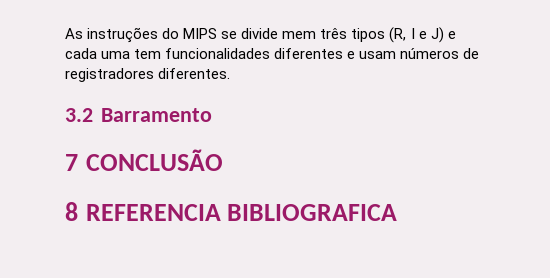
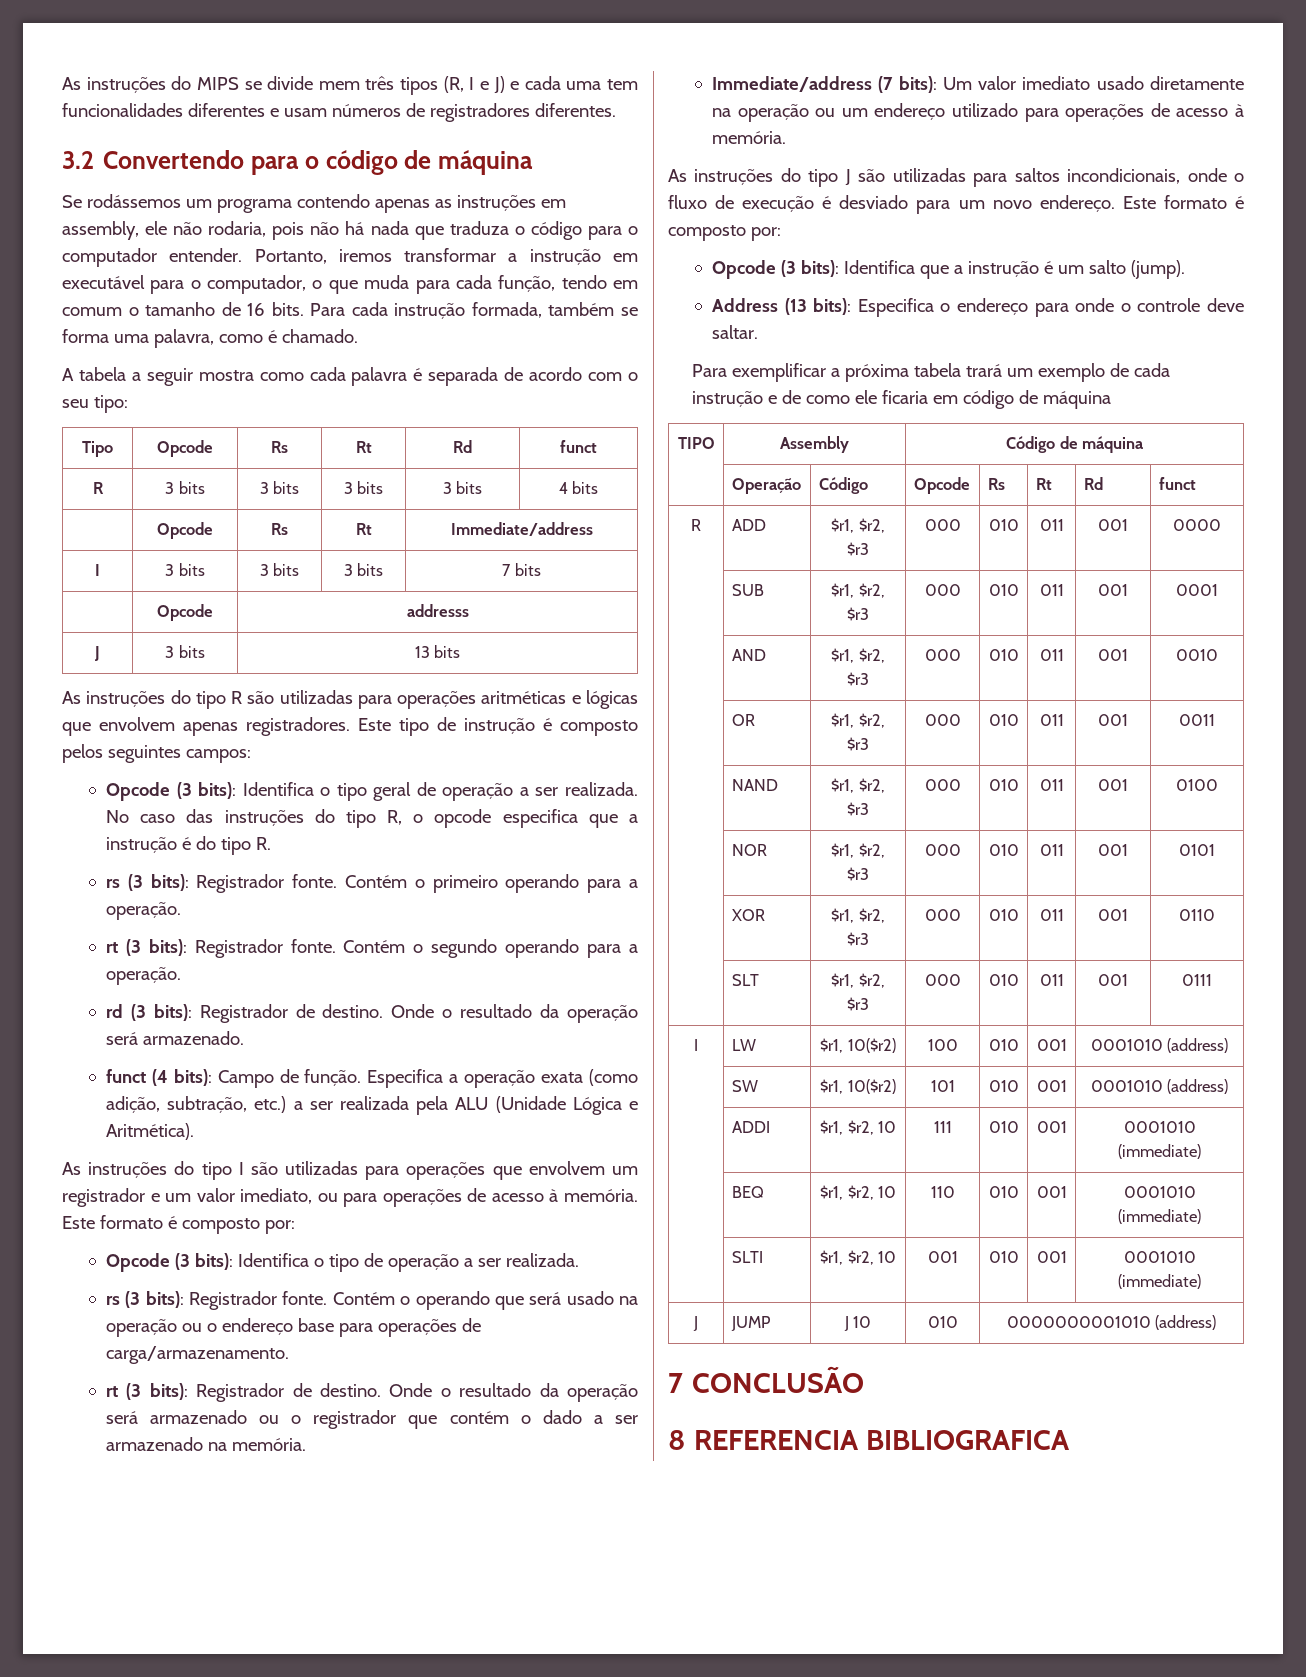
[100,108,212,122] Barramento -> [103,150,533,175] [62,194,566,213] [62,221,639,240] [62,248,638,267] [62,275,639,294] [62,302,638,319] [62,329,358,348] [62,367,638,386] [62,395,128,413] [82,441,113,457] [157,440,213,457] [271,441,288,453] [355,441,372,453] [453,440,472,453] [560,440,597,453] [92,482,104,494] [165,481,205,494] [259,481,300,494] [343,481,384,494] [442,481,483,494] [558,481,599,494] [157,522,213,539] [271,523,288,535] [355,523,372,535] [450,522,593,536] [95,564,100,576] [165,563,205,576] [259,563,300,576] [343,563,384,576] [502,563,541,576] [157,604,213,621] [406,604,469,617] [94,646,100,661] [165,645,205,658] [414,645,461,658] [62,690,638,709] [62,717,638,736] [62,744,251,763] [105,782,638,801] [105,809,638,828] [105,836,271,855] [105,874,638,893] [105,902,181,920] [105,939,638,958] [105,967,181,985] [105,1004,638,1023] [105,1031,244,1045] [105,1069,638,1088] [105,1096,638,1115] [105,1123,194,1140] [62,1161,638,1180] [62,1188,638,1207] [62,1215,295,1234] [105,1253,579,1272] [105,1291,638,1310] [105,1318,481,1337] [105,1346,289,1364] [105,1383,638,1402] [105,1410,639,1429] [105,1437,306,1451] [711,76,1244,93] [711,103,1244,122] [711,131,786,144] [668,168,1244,187] [668,195,1244,214] [668,225,781,241] [711,260,1185,279] [711,298,1244,317] [711,325,758,339] [691,363,1170,382] [691,390,1111,409] [677,437,715,449] [780,436,849,453] [1006,436,1144,453] [731,478,801,494] [818,477,868,494] [913,477,970,494] [987,478,1005,490] [1035,478,1052,490] [1083,477,1103,490] [1158,477,1196,490] [691,519,701,531] [731,519,766,531] [831,518,885,533] [847,542,869,556] [924,519,961,531] [988,519,1019,531] [1039,519,1064,531] [1098,519,1128,531] [1173,519,1221,531] [731,584,764,596] [831,583,885,598] [847,607,869,621] [924,584,961,596] [988,584,1019,596] [1039,584,1064,596] [1098,584,1128,596] [1176,584,1218,596] [731,649,766,661] [831,648,885,663] [847,672,869,686] [924,649,961,661] [988,649,1019,661] [1039,649,1064,661] [1098,649,1128,661] [1176,649,1218,661] [731,714,755,726] [831,713,885,728] [847,737,869,751] [924,714,961,726] [988,714,1019,726] [1039,714,1064,726] [1098,714,1128,726] [1179,714,1215,726] [731,779,778,791] [831,778,885,793] [847,802,869,816] [924,779,961,791] [988,779,1019,791] [1039,779,1064,791] [1098,779,1128,791] [1176,779,1218,791] [731,844,767,856] [831,843,885,858] [847,867,869,881] [924,844,961,856] [988,844,1019,856] [1039,844,1064,856] [1098,844,1128,856] [1179,844,1215,856] [731,909,765,921] [831,908,885,923] [847,932,869,946] [924,909,961,921] [988,909,1019,921] [1039,909,1064,921] [1098,909,1128,921] [1179,909,1215,921] [731,974,759,986] [831,973,885,988] [847,997,869,1011] [924,974,961,986] [988,974,1019,986] [1039,974,1064,986] [1098,974,1128,986] [1182,974,1212,986] [694,1039,698,1051] [731,1039,756,1051] [820,1038,896,1053] [927,1039,958,1051] [988,1039,1019,1051] [1036,1039,1067,1051] [1090,1038,1229,1053] [731,1080,758,1092] [820,1079,896,1094] [930,1080,955,1092] [988,1080,1019,1092] [1036,1080,1067,1092] [1090,1079,1229,1094] [731,1121,770,1133] [820,1120,896,1135] [933,1121,952,1133] [988,1121,1019,1133] [1036,1121,1067,1133] [1123,1121,1196,1133] [1118,1144,1201,1159] [731,1186,764,1198] [820,1185,896,1200] [930,1186,955,1198] [988,1186,1019,1198] [1036,1186,1067,1198] [1123,1186,1196,1198] [1118,1209,1201,1224] [731,1251,763,1263] [820,1250,896,1265] [927,1251,958,1263] [988,1251,1019,1263] [1036,1251,1067,1263] [1123,1251,1196,1263] [1118,1274,1201,1289] [693,1316,698,1331] [730,1316,771,1331] [843,1316,872,1331] [927,1316,958,1328] [1006,1315,1217,1330] Convertendo para o código de máquina // Se rodássemos um programa contendo apenas as instruções em assembly, ele não rodaria, pois não há nada que traduza o código para o computador entender. Portanto, iremos transformar a instrução em executável para o computador, o que muda para cada função, tendo em comum o tamanho de 16 bits. Para cada instrução formada, também se forma uma palavra, como é chamado. // A tabela a seguir mostra como cada palavra é separada de acordo com o seu tipo: // Tipo | Opcode | Rs | Rt | Rd | funct // R | 3 bits | 3 bits | 3 bits | 3 bits | 4 bits // | Opcode | Rs | Rt | Immediate/address // I | 3 bits | 3 bits | 3 bits | 7 bits // | Opcode | addresss // J | 3 bits | 13 bits // As instruções do tipo R são utilizadas para operações aritméticas e lógicas que envolvem apenas registradores. Este tipo de instrução é composto pelos seguintes campos: // Opcode (3 bits): Identifica o tipo geral de operação a ser realizada. No caso das instruções do tipo R, o opcode especifica que a instrução é do tipo R. // rs (3 bits): Registrador fonte. Contém o primeiro operando para a operação. // rt (3 bits): Registrador fonte. Contém o segundo operando para a operação. // rd (3 bits): Registrador de destino. Onde o resultado da operação será armazenado. // funct (4 bits): Campo de função. Especifica a operação exata (como adição, subtração, etc.) a ser realizada pela ALU (Unidade Lógica e Aritmética). // As instruções do tipo I são utilizadas para operações que envolvem um registrador e um valor imediato, ou para operações de acesso à memória. Este formato é composto por: // Opcode (3 bits): Identifica o tipo de operação a ser realizada. // rs (3 bits): Registrador fonte. Contém o operando que será usado na operação ou o endereço base para operações de carga/armazenamento. // rt (3 bits): Registrador de destino. Onde o resultado da operação será armazenado ou o registrador que contém o dado a ser armazenado na memória. // Immediate/address (7 bits): Um valor imediato usado diretamente na operação ou um endereço utilizado para operações de acesso à memória. // As instruções do tipo J são utilizadas para saltos incondicionais, onde o fluxo de execução é desviado para um novo endereço. Este formato é composto por: // Opcode (3 bits): Identifica que a instrução é um salto (jump). // Address (13 bits): Especifica o endereço para onde o controle deve saltar. // Para exemplificar a próxima tabela trará um exemplo de cada instrução e de como ele ficaria em código de máquina // TIPO | Assembly | Código de máquina // | Operação | Código | Opcode | Rs | Rt | Rd | funct // R | ADD | $r1, $r2, $r3 | 000 | 010 | 011 | 001 | 0000 // | SUB | $r1, $r2, $r3 | 000 | 010 | 011 | 001 | 0001 // | AND | $r1, $r2, $r3 | 000 | 010 | 011 | 001 | 0010 // | OR | $r1, $r2, $r3 | 000 | 010 | 011 | 001 | 0011 // | NAND | $r1, $r2, $r3 | 000 | 010 | 011 | 001 | 0100 // | NOR | $r1, $r2, $r3 | 000 | 010 | 011 | 001 | 0101 // | XOR | $r1, $r2, $r3 | 000 | 010 | 011 | 001 | 0110 // | SLT | $r1, $r2, $r3 | 000 | 010 | 011 | 001 | 0111 // I | LW | $r1, 10($r2) | 100 | 010 | 001 | 0001010 (address) // | SW | $r1, 10($r2) | 101 | 010 | 001 | 0001010 (address) // | ADDI | $r1, $r2, 10 | 111 | 010 | 001 | 0001010 (immediate) // | BEQ | $r1, $r2, 10 | 110 | 010 | 001 | 0001010 (immediate) // | SLTI | $r1, $r2, 10 | 001 | 010 | 001 | 0001010 (immediate) // J | JUMP | J 10 | 010 | 0000000001010 (address)

